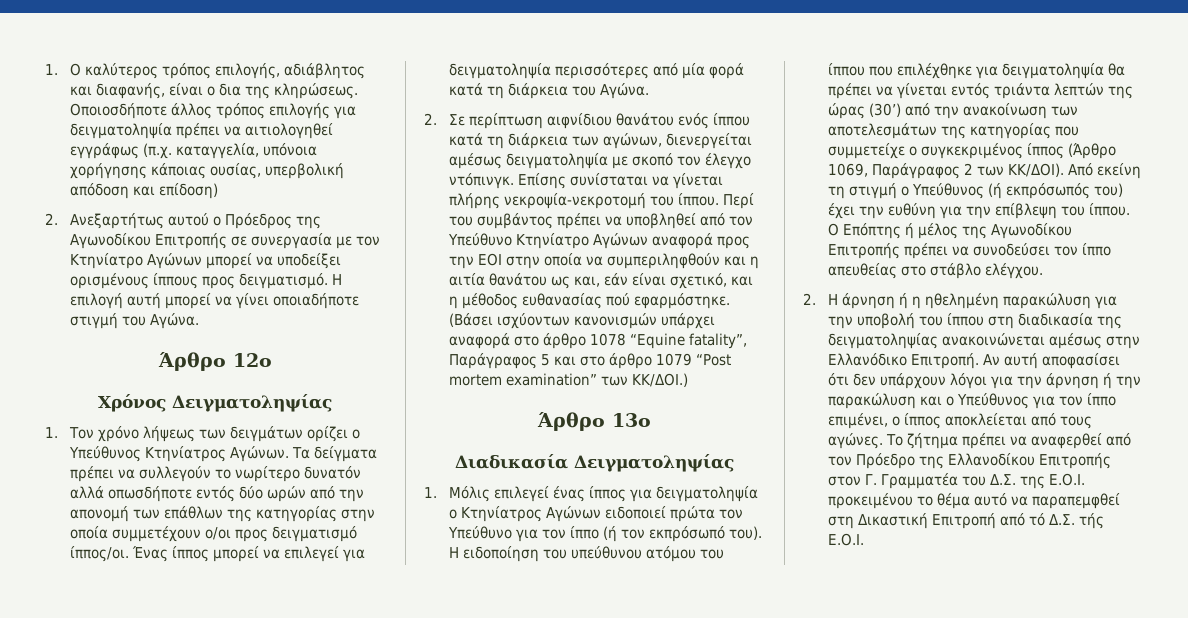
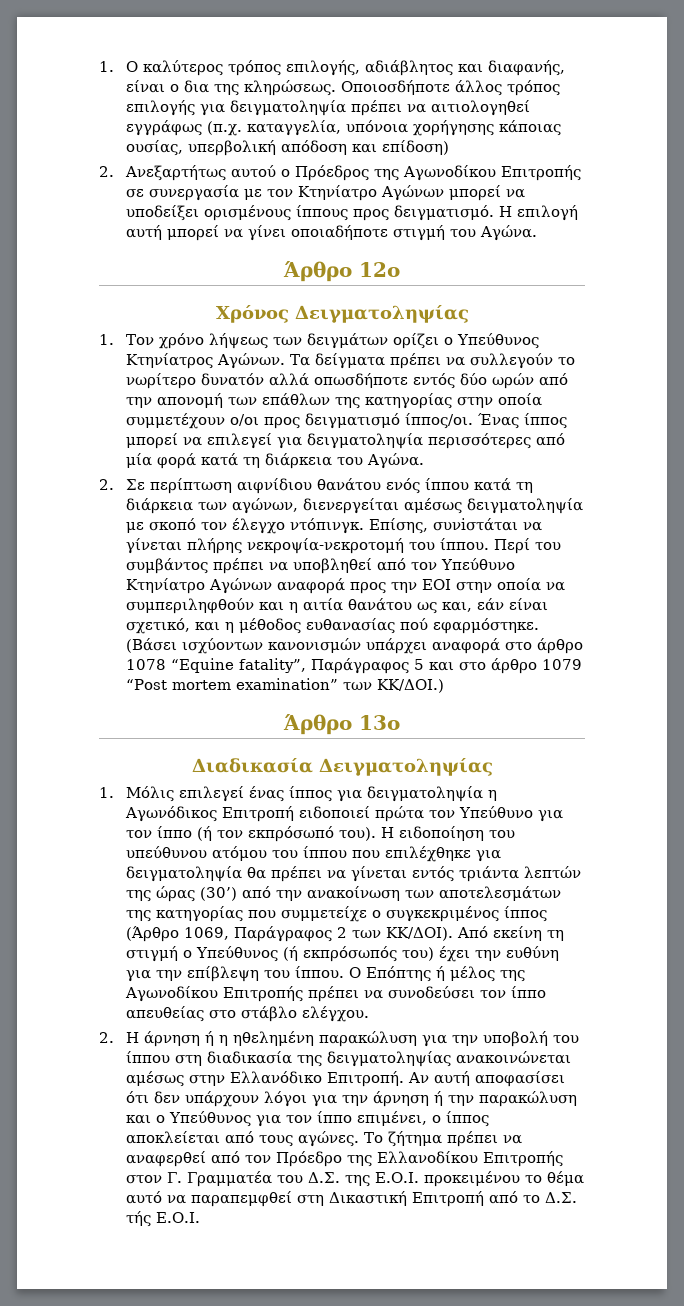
[517,173,649,189] Επίσης συνίσταται -> [369,518,519,534] Επίσης, συνiστάται
[448,506,602,522] ο Κτηνίατρος Αγώνων -> [488,790,498,801] [125,806,295,822] η Αγωνόδικος Επιτροπή
[1029,513,1046,526] τό -> [523,1195,541,1204] το

